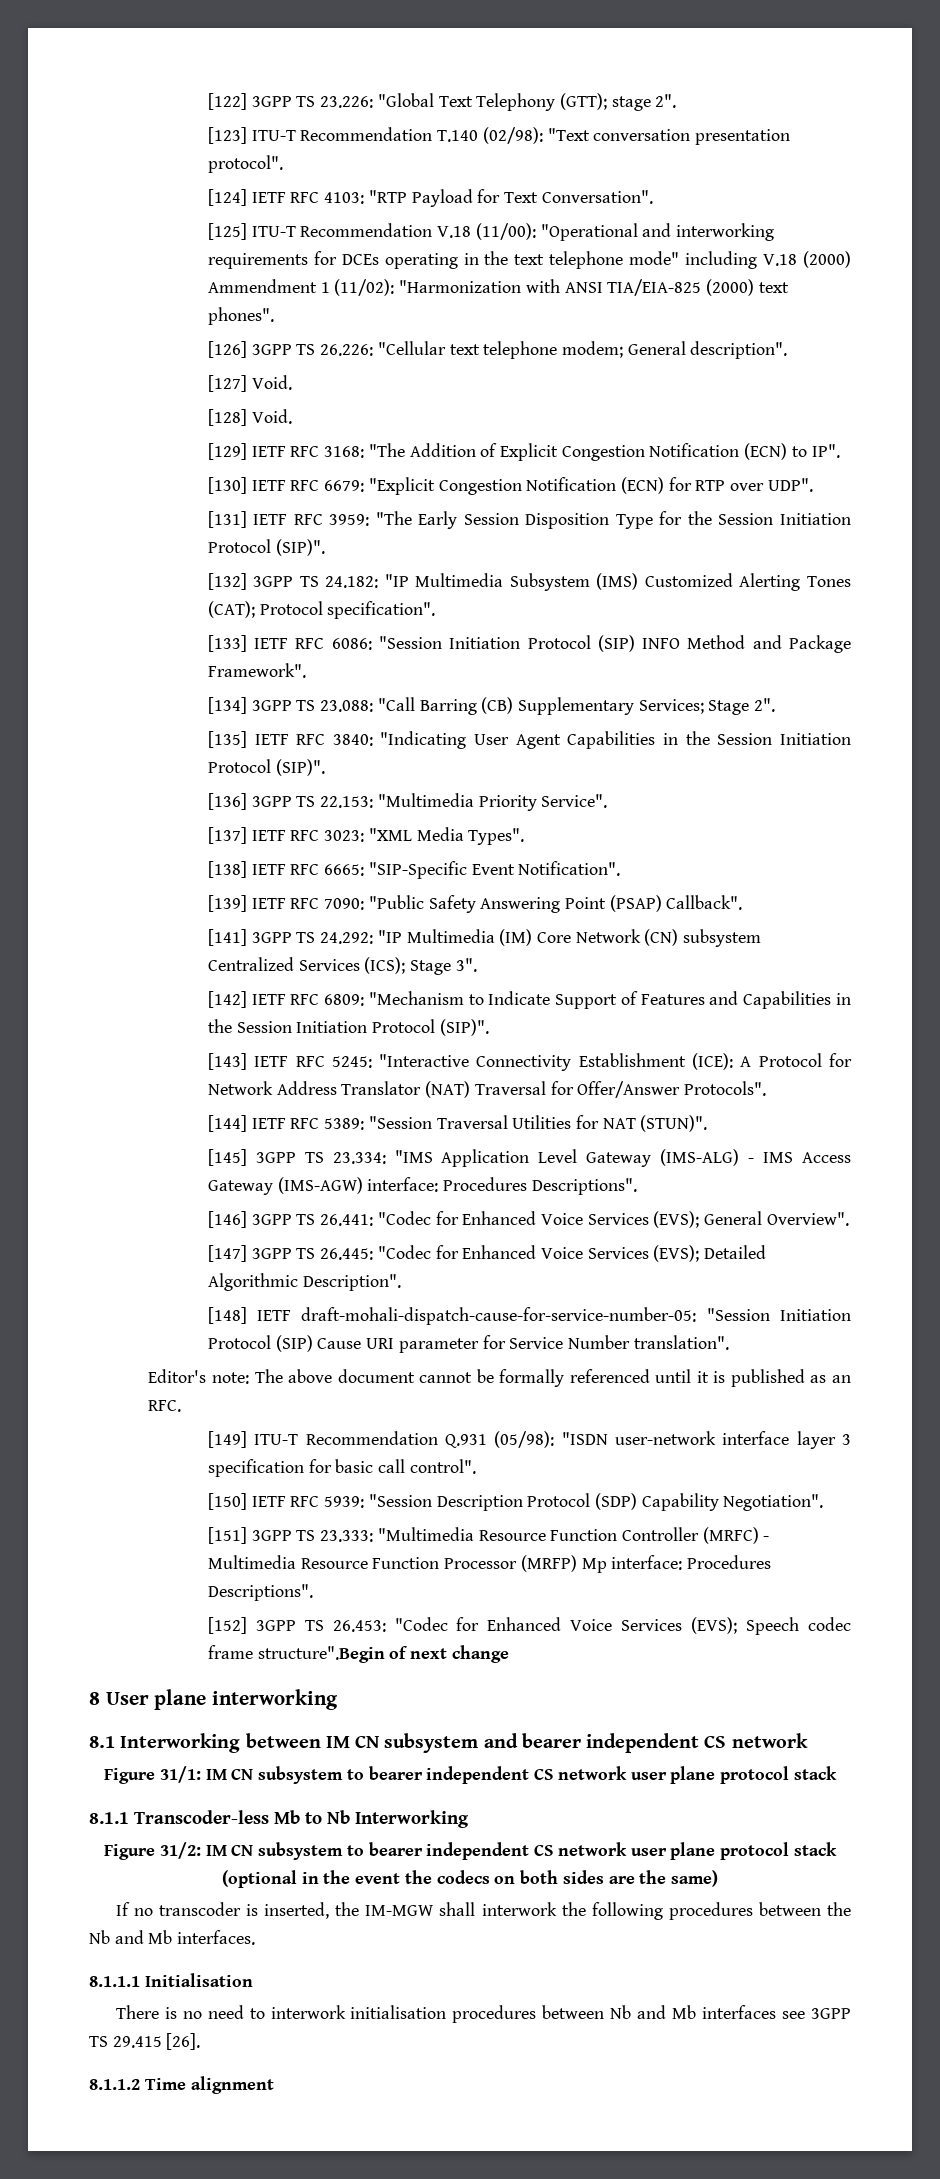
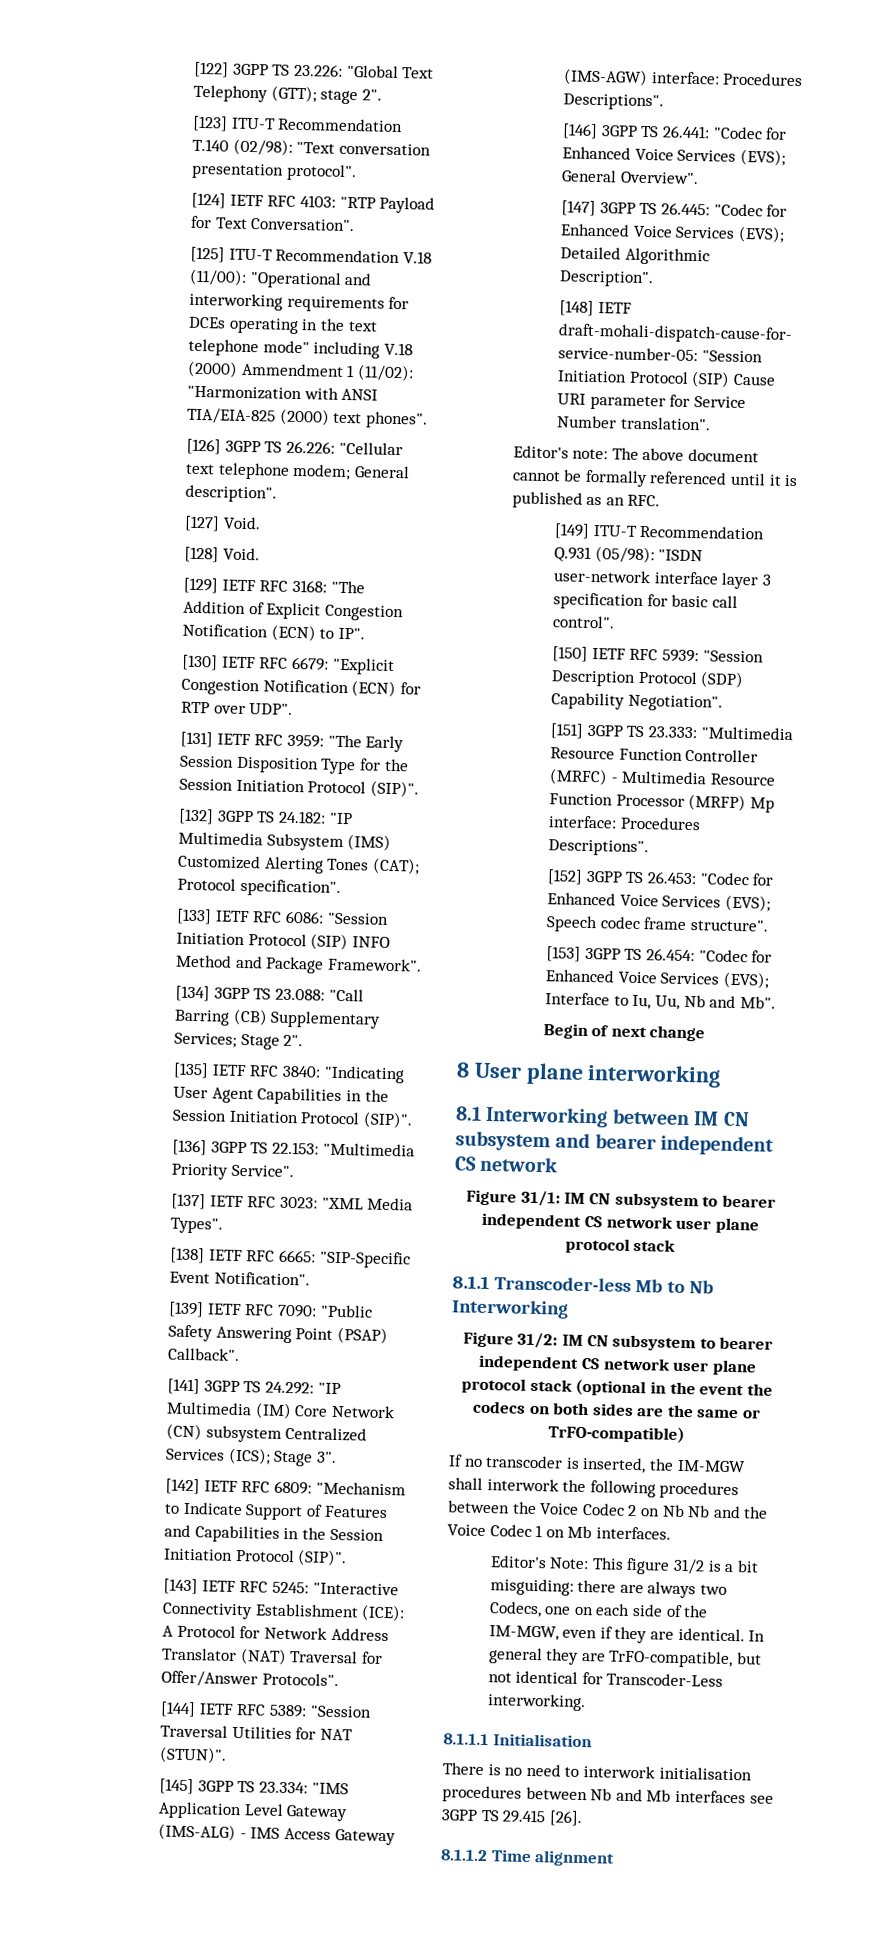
[257,1646,385,1663] structure".Begin -> [690,919,770,932] [546,946,773,963] [545,969,770,989] [545,992,776,1010] [542,1023,588,1039] structure". // [153] 3GPP TS 26.454: "Codec for Enhanced Voice Services (EVS); Interface to Iu, Uu, Nb and Mb". // Begin
[670,1870,718,1887] same) -> [696,1409,762,1419] [547,1424,685,1444] same or TrFO-compatible)
[89,1930,256,1945] Nb and Mb interfaces. -> [539,1502,769,1519] [447,1524,671,1540] [489,1555,759,1575] [489,1578,728,1599] [488,1601,709,1618] [488,1625,766,1644] [487,1647,763,1669] [487,1670,724,1687] [487,1693,586,1712] Voice Codec 2 on Nb Nb and the Voice Codec 1 on Mb interfaces. // Editor's Note: This figure 31/2 is a bit misguiding: there are always two Codecs, one on each side of the IM-MGW, even if they are identical. In general they are TrFO-compatible, but not identical for Transcoder-Less interworking.

